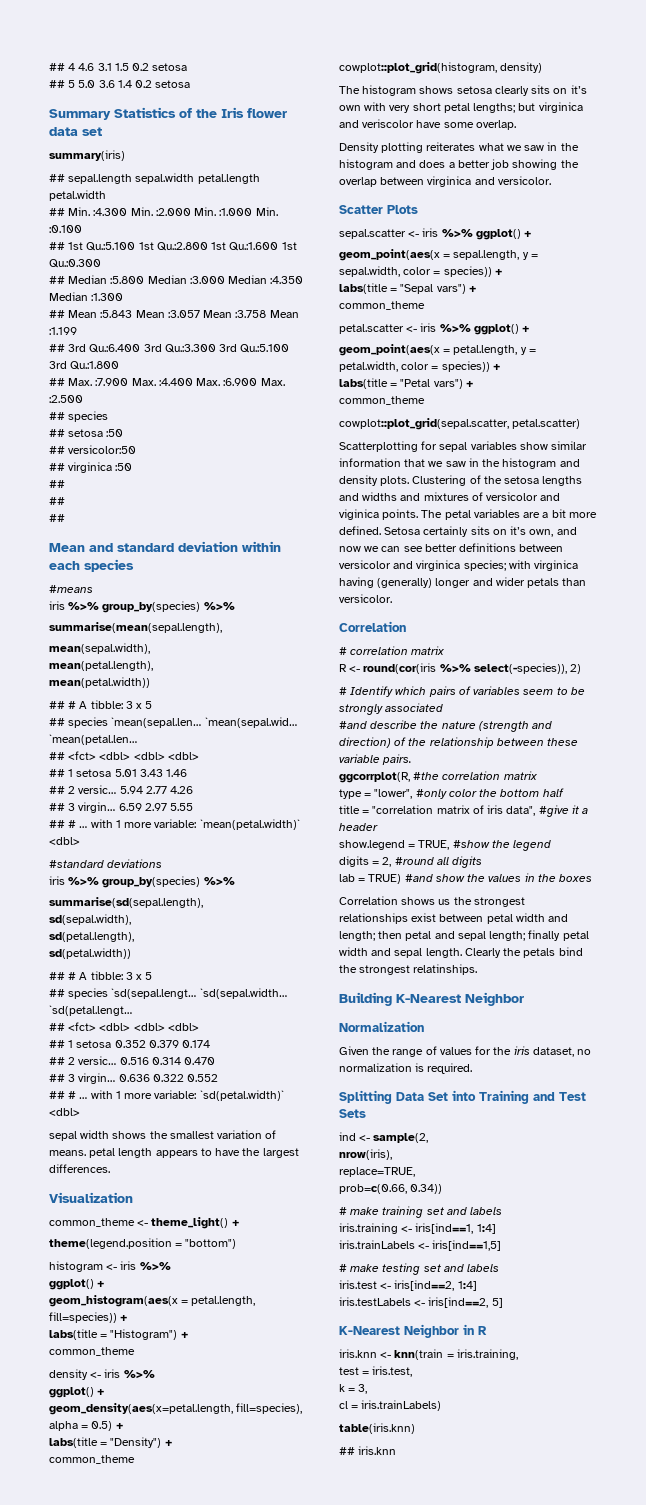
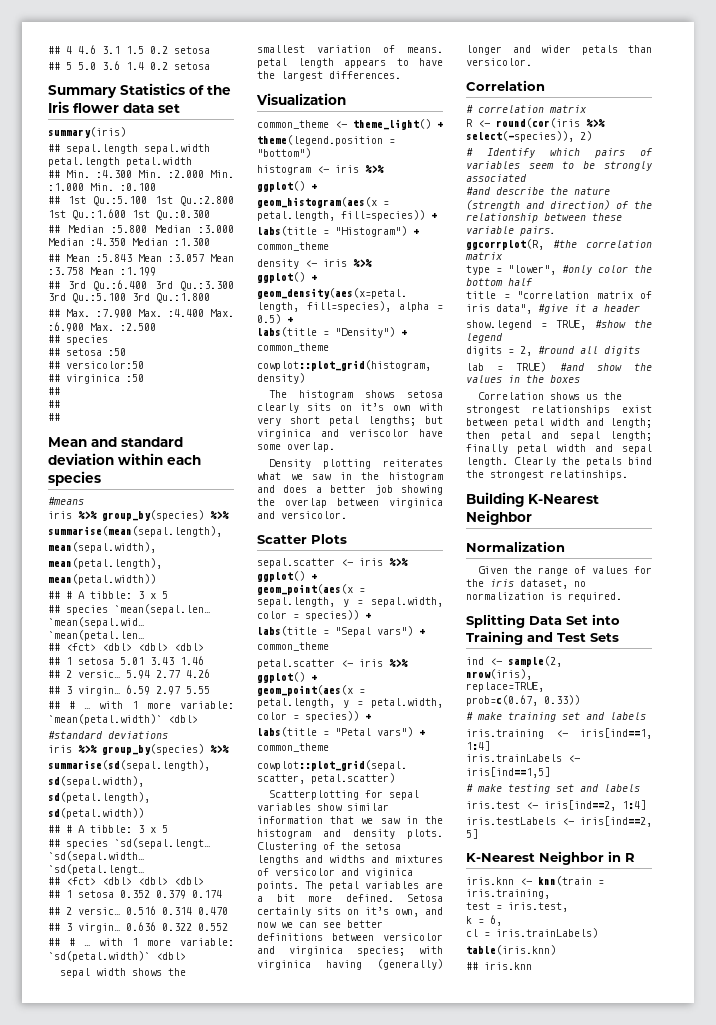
[339,1184,443,1194] prob=c(0.66, 0.34)) -> [466,695,580,706] prob=c(0.67, 0.33))
[358,1384,368,1394] 3, -> [490,915,502,926] 6,

